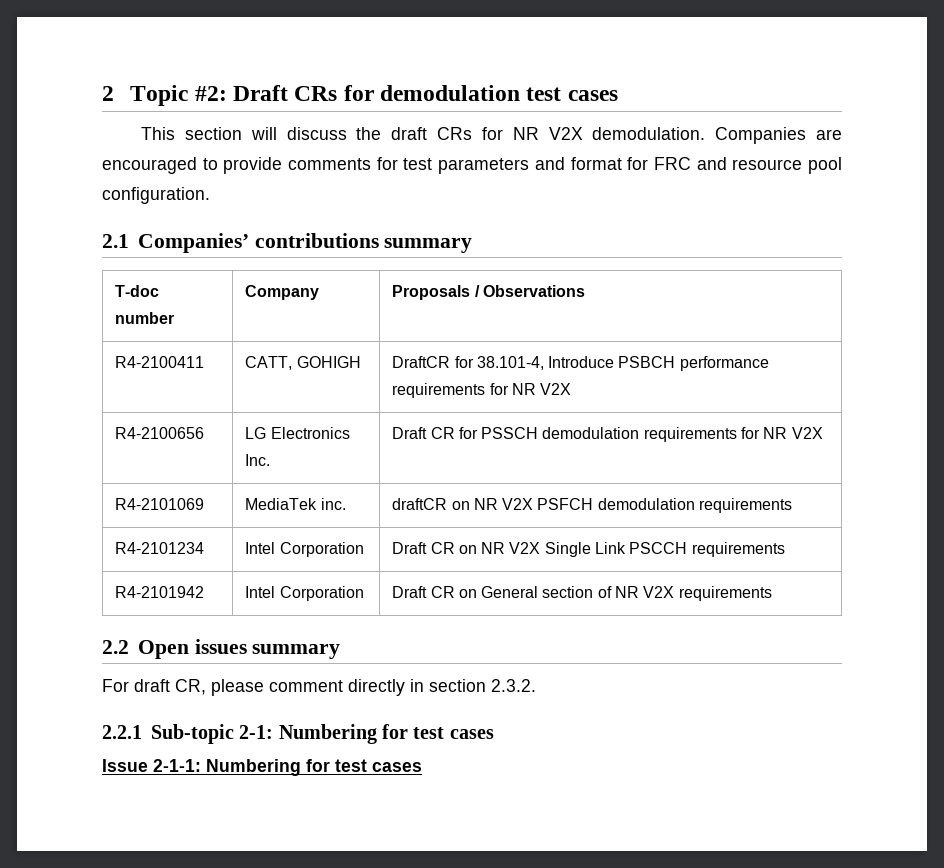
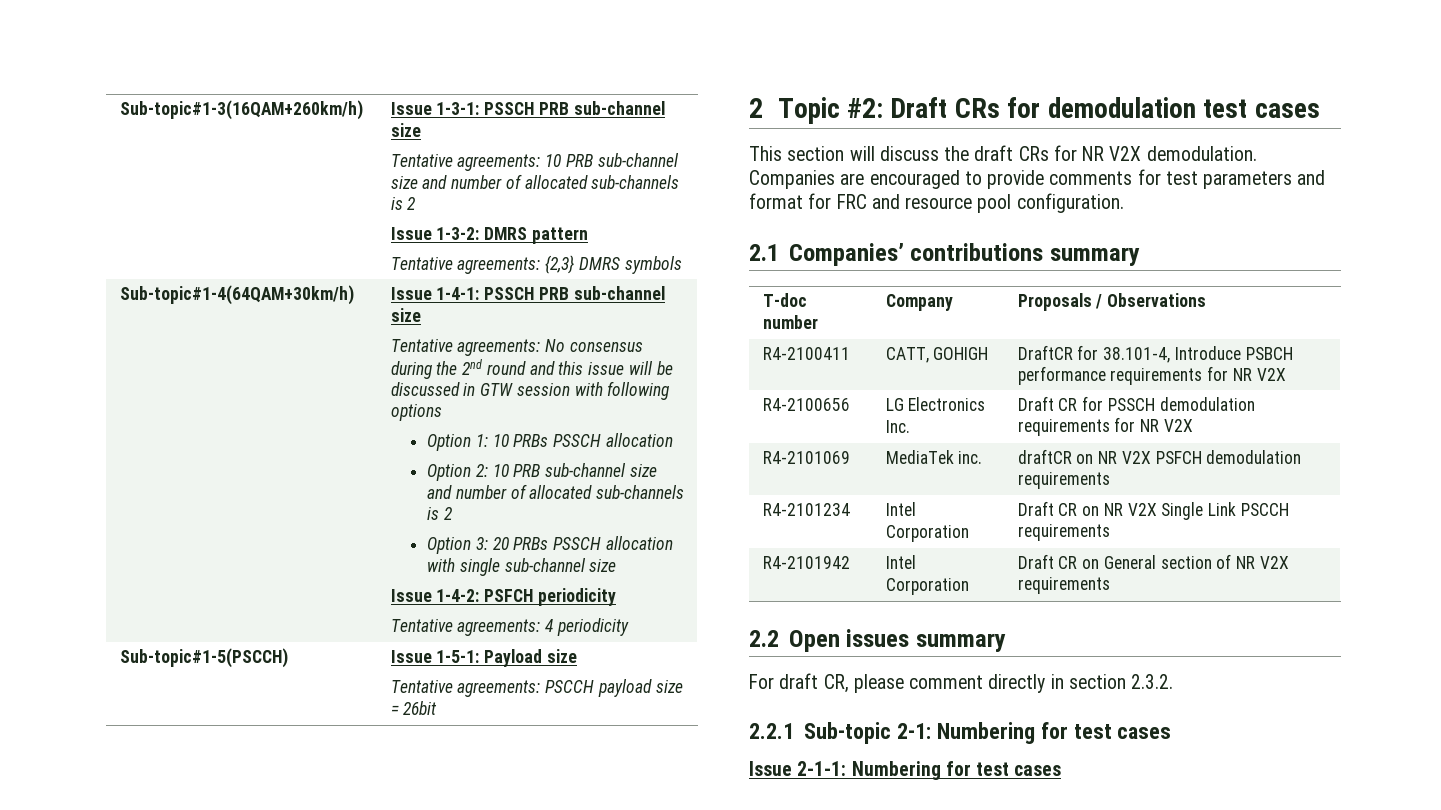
(102, 93) none -> [119,100,363,120] [390,101,665,115] [390,123,421,137] [390,153,679,171] [390,174,680,189] [390,197,417,210] [390,227,588,244] [390,255,682,274] [119,285,354,305] [390,286,665,300] [390,308,421,322] [390,339,643,356] [390,359,673,379] [390,381,670,400] [390,404,442,421] [427,433,673,451] [427,463,657,481] [427,484,684,499] [427,507,453,520] [427,536,673,554] [427,558,617,576] [390,588,616,606] [390,618,629,636] [119,648,288,668] [390,649,577,667] [390,679,683,697] [390,701,438,715] Sub-topic#1-3(16QAM+260km/h) | Issue 1-3-1: PSSCH PRB sub-channel size // Tentative agreements: 10 PRB sub-channel size and number of allocated sub-channels is 2 // Issue 1-3-2: DMRS pattern // Tentative agreements: {2,3} DMRS symbols // Sub-topic#1-4(64QAM+30km/h) | Issue 1-4-1: PSSCH PRB sub-channel size // Tentative agreements: No consensus during the 2nd round and this issue will be discussed in GTW session with following options // Option 1: 10 PRBs PSSCH allocation // Option 2: 10 PRB sub-channel size and number of allocated sub-channels is 2 // Option 3: 20 PRBs PSSCH allocation with single sub-channel size // Issue 1-4-2: PSFCH periodicity // Tentative agreements: 4 periodicity // Sub-topic#1-5(PSCCH) | Issue 1-5-1: Payload size // Tentative agreements: PSCCH payload size = 26bit //

